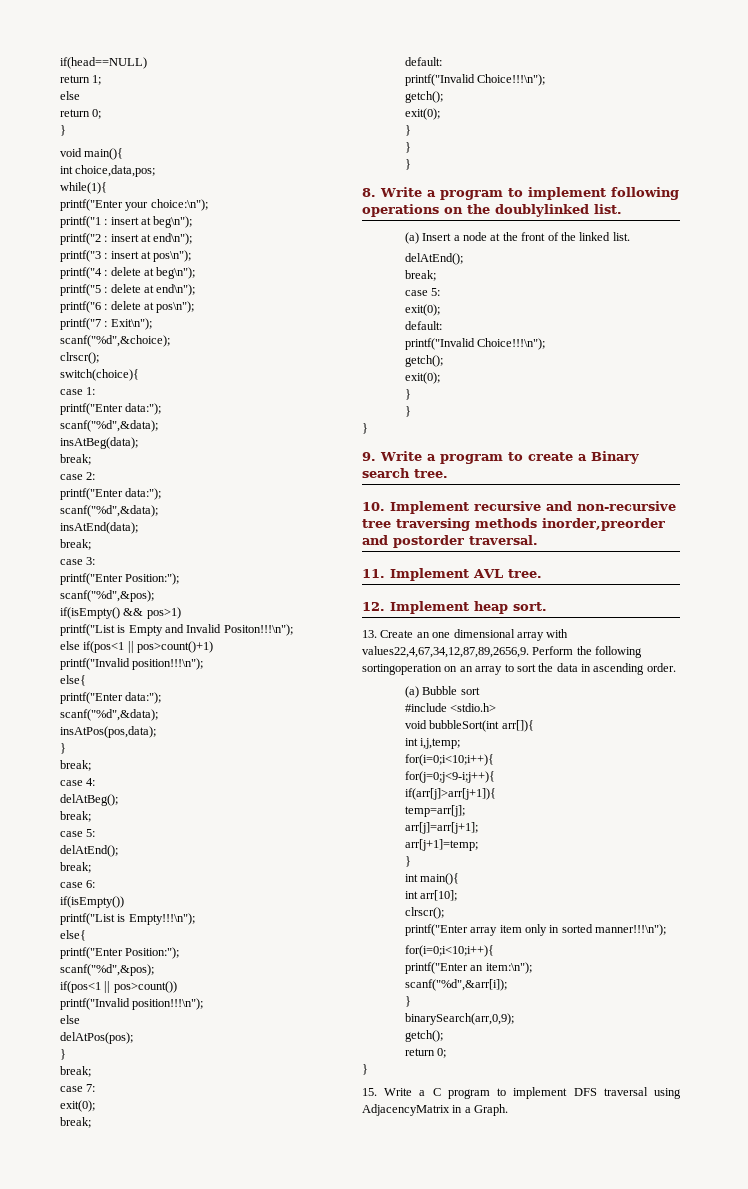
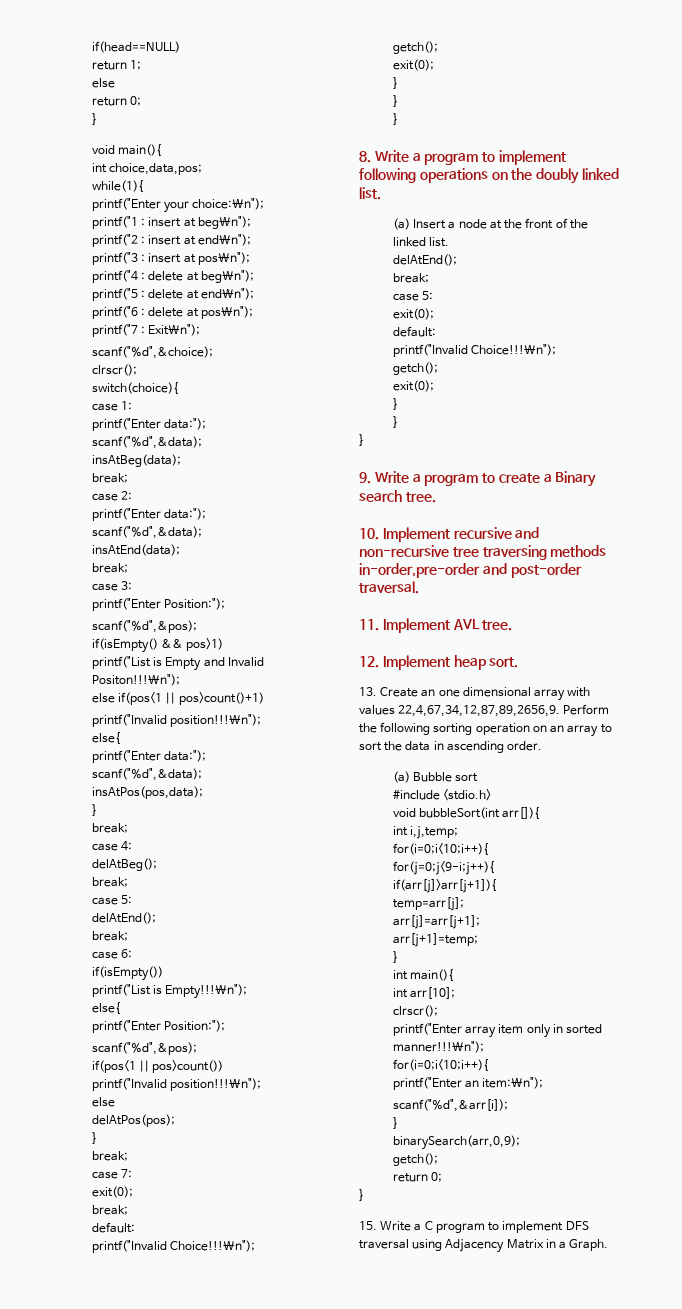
[495,204,589,217] doublylinked -> [536,168,619,184] doubly linked
[542,518,665,531] [362,535,464,548] inorder,preorder and postorder -> [359,563,582,578] in-order,pre-order and post-order
[362,646,529,658] values22,4,67,34,12,87,89,2656,9. -> [359,705,561,717] values 22,4,67,34,12,87,89,2656,9.
[362,664,442,675] sortingoperation -> [433,723,530,735] sorting operation
[362,1104,450,1116] AdjacencyMatrix -> [445,1239,544,1253] Adjacency Matrix

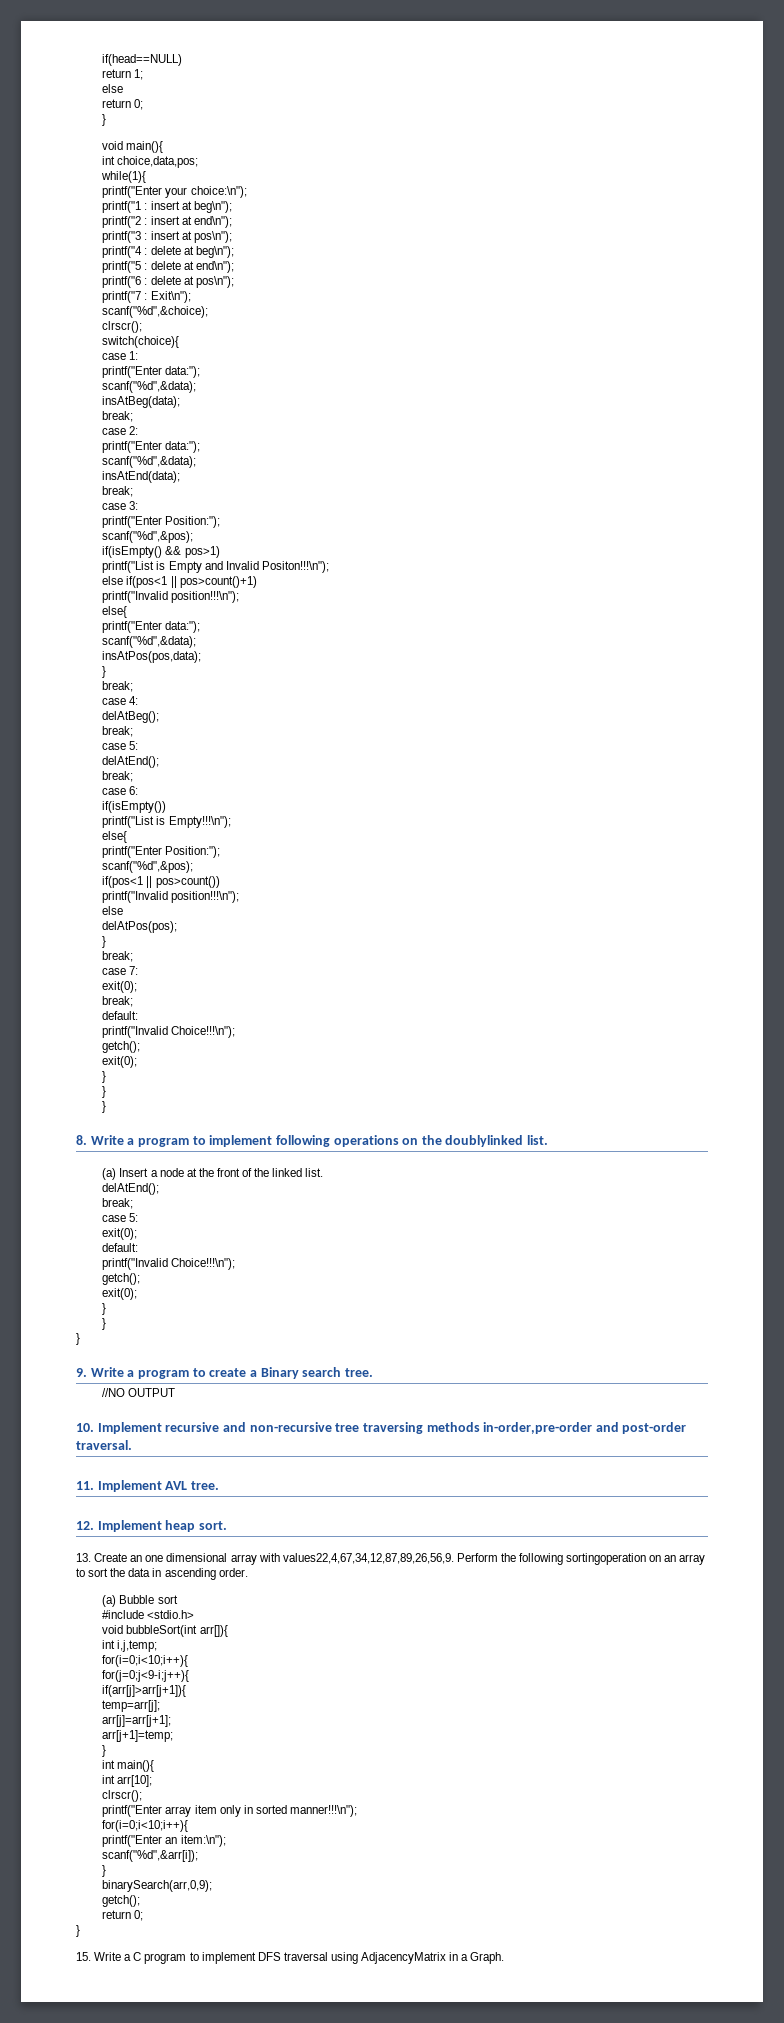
[536,168,619,184] doubly linked -> [445,1135,524,1147] doublylinked
(436, 497) none -> [102,1388,176,1397] // //NO OUTPUT
[359,705,561,717] values 22,4,67,34,12,87,89,2656,9. -> [282,1553,454,1564] values22,4,67,34,12,87,89,26,56,9.
[433,723,530,735] sorting operation -> [566,1553,647,1565] sortingoperation
[445,1239,544,1253] Adjacency Matrix -> [361,1952,447,1964] AdjacencyMatrix

